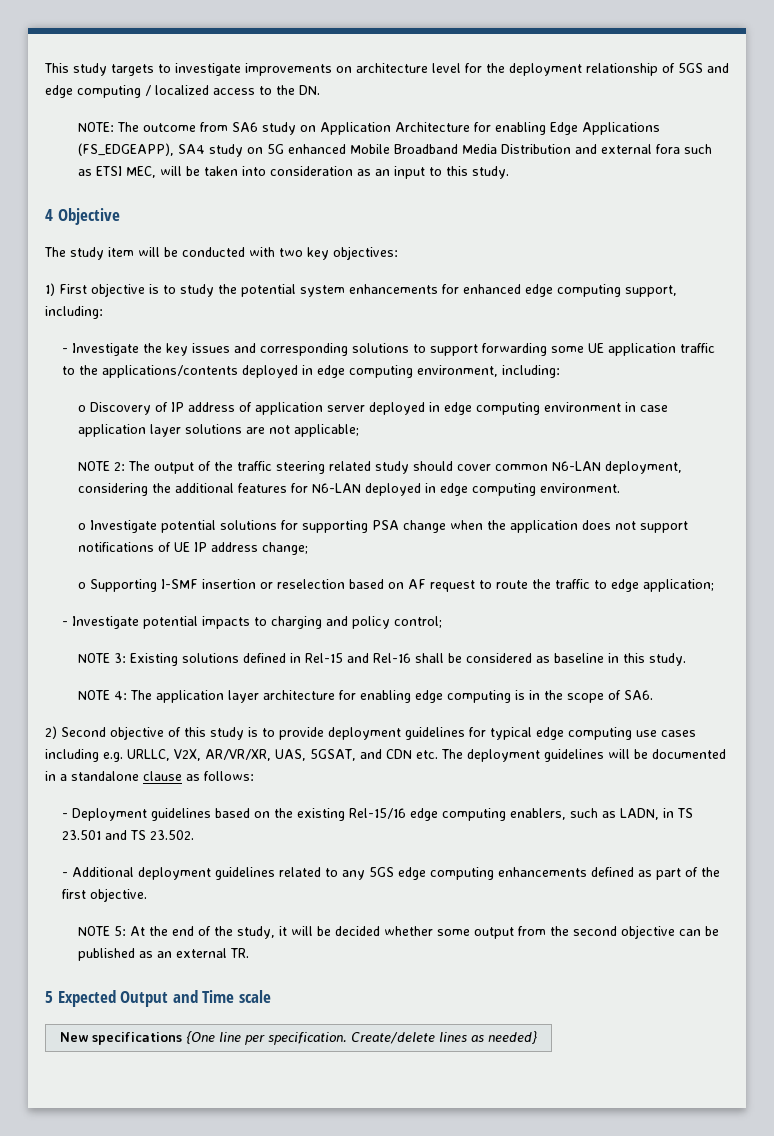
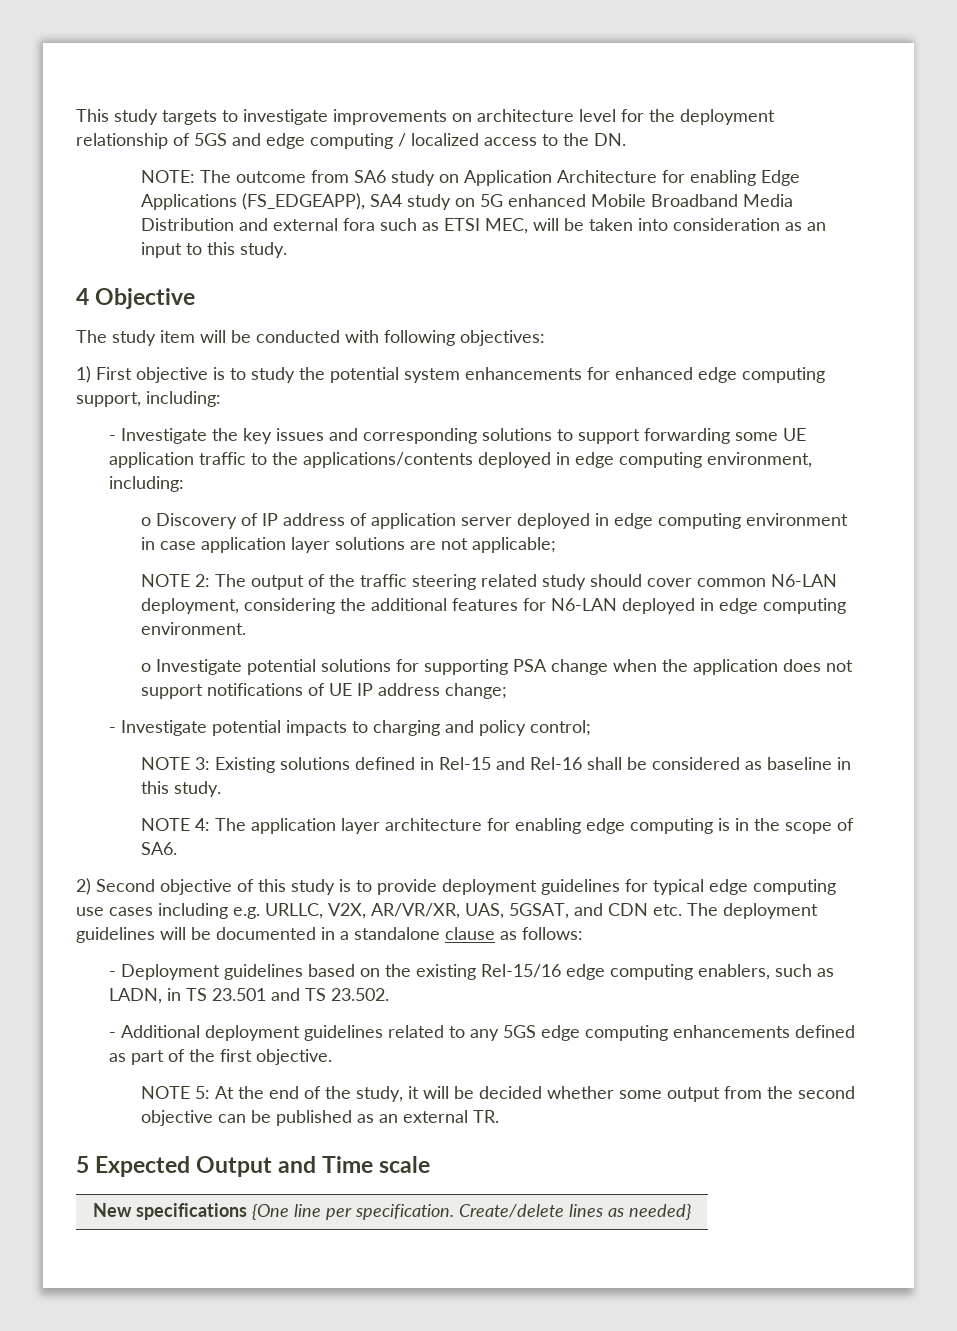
[279,247,329,260] two key -> [384,330,455,346] following
[78,579,715,592] // o Supporting I-SMF insertion or reselection based on AF request to route the traffic to edge application; -> (508, 691) none

